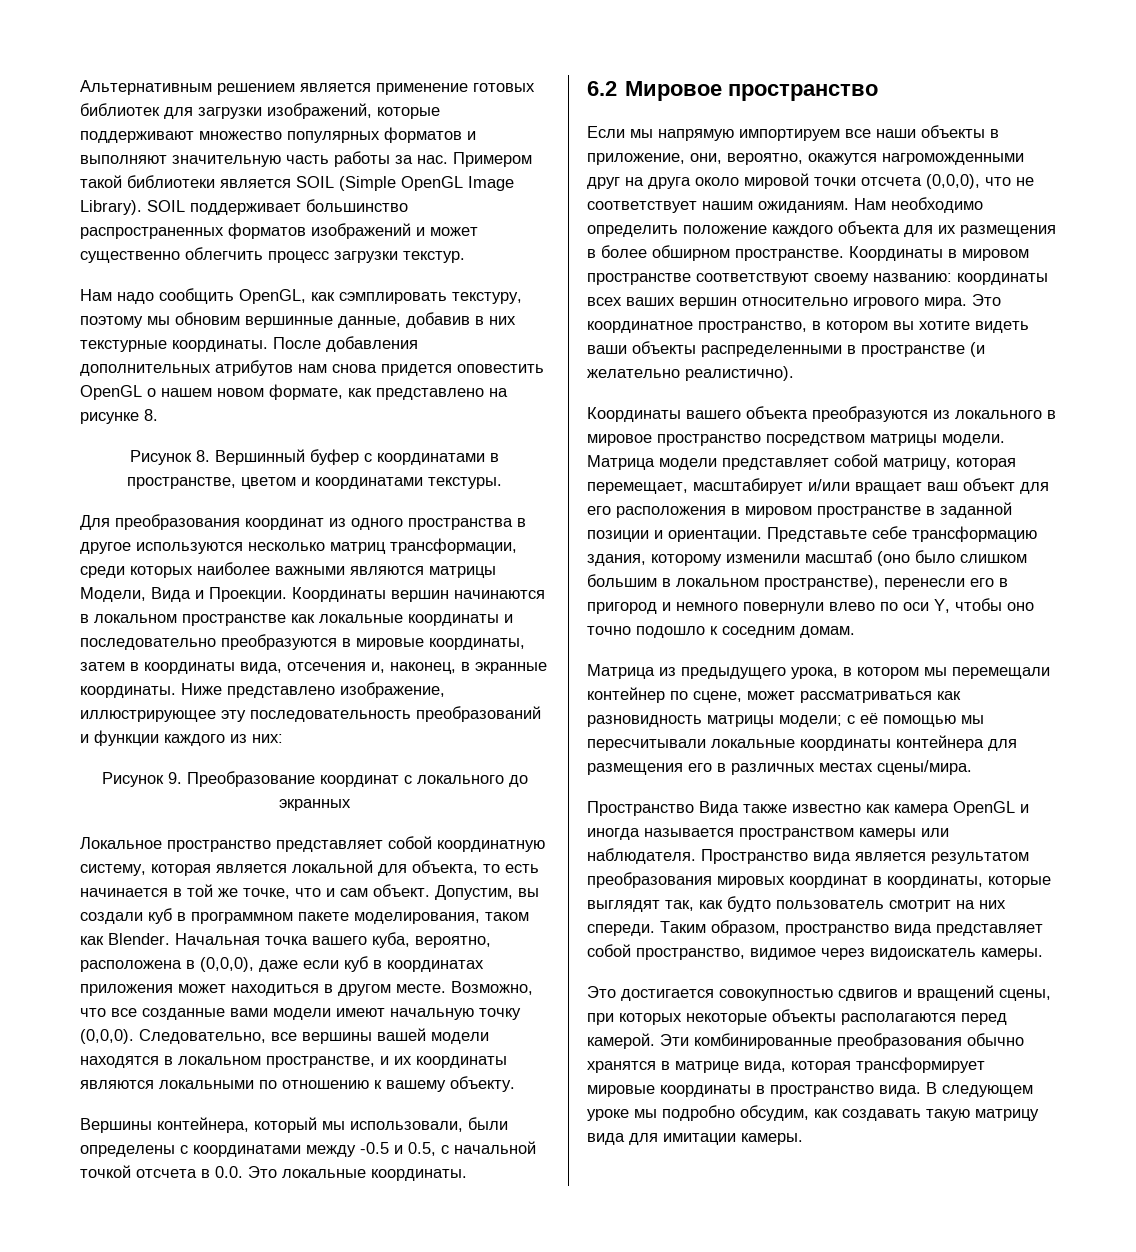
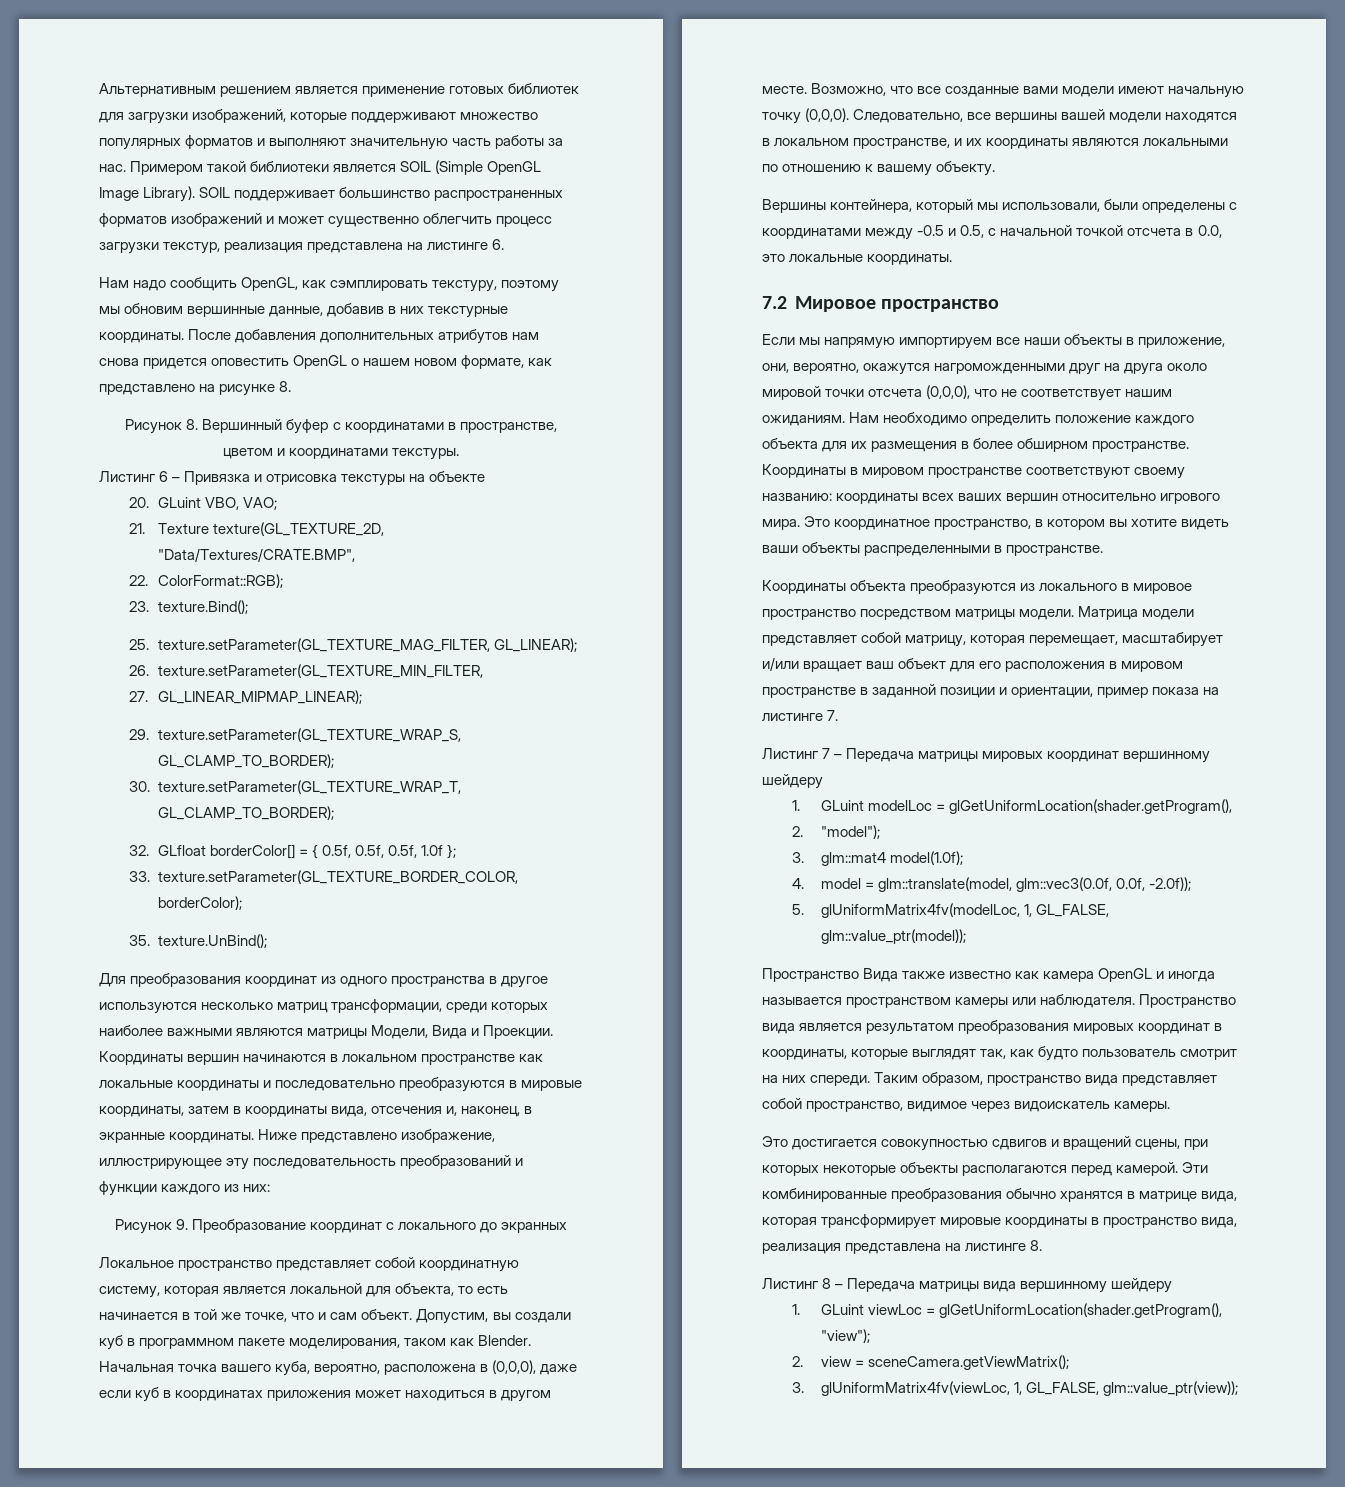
[403,251,465,263] текстур. -> [163,239,505,254] текстур, реализация представлена на листинге 6.
(502, 483) none -> [99,471,486,486] [128,497,278,510] [128,522,385,536] [158,548,356,562] [128,574,284,588] [128,600,249,614] [128,638,578,652] [128,664,484,678] [128,690,363,704] [128,728,462,742] [158,754,335,768] [128,780,462,794] [158,806,335,820] [128,844,457,859] [128,870,519,884] [158,896,243,910] [128,934,268,948] // Листинг 6 – Привязка и отрисовка текстуры на объекте // 20. GLuint VBO, VAO; // 21. Texture texture(GL_TEXTURE_2D, "Data/Textures/CRATE.BMP", // 22. ColorFormat::RGB); // 23. texture.Bind(); // 25. texture.setParameter(GL_TEXTURE_MAG_FILTER, GL_LINEAR); // 26. texture.setParameter(GL_TEXTURE_MIN_FILTER, // 27. GL_LINEAR_MIPMAP_LINEAR); // 29. texture.setParameter(GL_TEXTURE_WRAP_S, GL_CLAMP_TO_BORDER); // 30. texture.setParameter(GL_TEXTURE_WRAP_T, GL_CLAMP_TO_BORDER); // 32. GLfloat borderColor[] = { 0.5f, 0.5f, 0.5f, 1.0f }; // 33. texture.setParameter(GL_TEXTURE_BORDER_COLOR, borderColor); // 35. texture.UnBind();
[215,1166,277,1178] 0.0. Это -> [1197,225,1222,238] [762,254,785,262] 0.0, это
[587,81,617,96] 6.2 -> [762,296,787,309] 7.2
[861,342,985,357] [587,366,794,381] [587,407,741,422] пространстве (и желательно реалистично). // Координаты вашего -> [1006,545,1104,556] [762,580,846,594] пространстве. // Координаты
[668,526,1037,542] [587,550,1027,566] [587,574,1008,590] [587,598,1034,614] [587,626,855,638] [587,664,1050,679] [587,687,961,703] [587,713,984,727] [587,735,1017,751] [587,760,972,775] ориентации. Представьте себе трансформацию здания, которому изменили масштаб (оно было слишком большим в локальном пространстве), перенесли его в пригород и немного повернули влево по оси Y, чтобы оно точно подошло к соседним домам. // Матрица из предыдущего урока, в котором мы перемещали контейнер по сцене, может рассматриваться как разновидность матрицы модели; с её помощью мы пересчитывали локальные координаты контейнера для размещения его в различных местах сцены/мира. -> [1011,687,1220,698] [762,710,839,721] [762,748,1211,763] [762,774,823,789] [791,799,1233,814] [791,825,881,839] [791,851,964,866] [791,877,1192,892] [791,903,1110,918] [821,929,967,944] ориентации, пример показа на листинге 7. // Листинг 7 – Передача матрицы мировых координат вершинному шейдеру // 1. GLuint modelLoc = glGetUniformLocation(shader.getProgram(), // 2. "model"); // 3. glm::mat4 model(1.0f); // 4. model = glm::translate(model, glm::vec3(0.0f, 0.0f, -2.0f)); // 5. glUniformMatrix4fv(modelLoc, 1, GL_FALSE, glm::value_ptr(model));
[879,1082,1033,1097] [587,1105,1039,1121] [587,1133,803,1145] вида. В следующем уроке мы подробно обсудим, как создавать такую матрицу вида для имитации камеры. -> [1201,1217,1238,1228] [762,1240,1043,1254] [762,1278,1173,1293] [791,1303,1223,1318] [821,1329,871,1343] [791,1355,1070,1370] [791,1381,1239,1396] вида, реализация представлена на листинге 8. // Листинг 8 – Передача матрицы вида вершинному шейдеру // 1. GLuint viewLoc = glGetUniformLocation(shader.getProgram(), "view"); // 2. view = sceneCamera.getViewMatrix(); // 3. glUniformMatrix4fv(viewLoc, 1, GL_FALSE, glm::value_ptr(view));

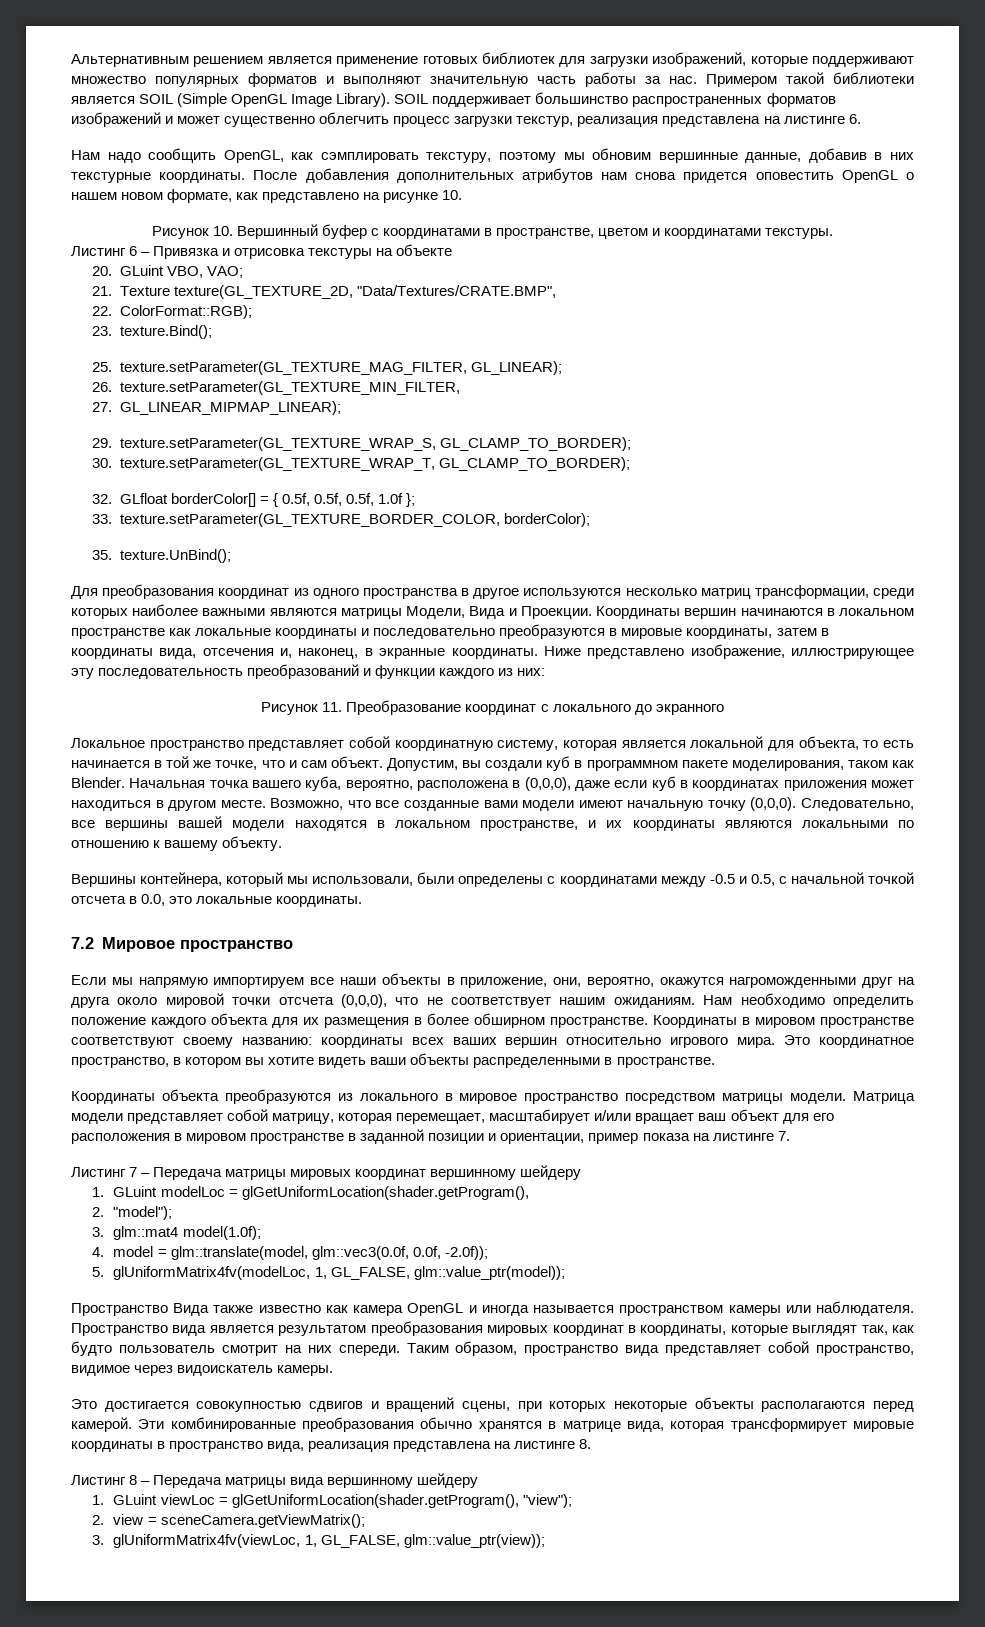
[279,381,292,392] [125,419,199,434] 8. // Рисунок 8. -> [442,190,463,200] [151,226,233,239] 10. // Рисунок 10.
[175,1219,188,1230] 9. -> [322,702,343,712] 11.
[501,1222,568,1233] экранных -> [655,704,724,715] экранного

